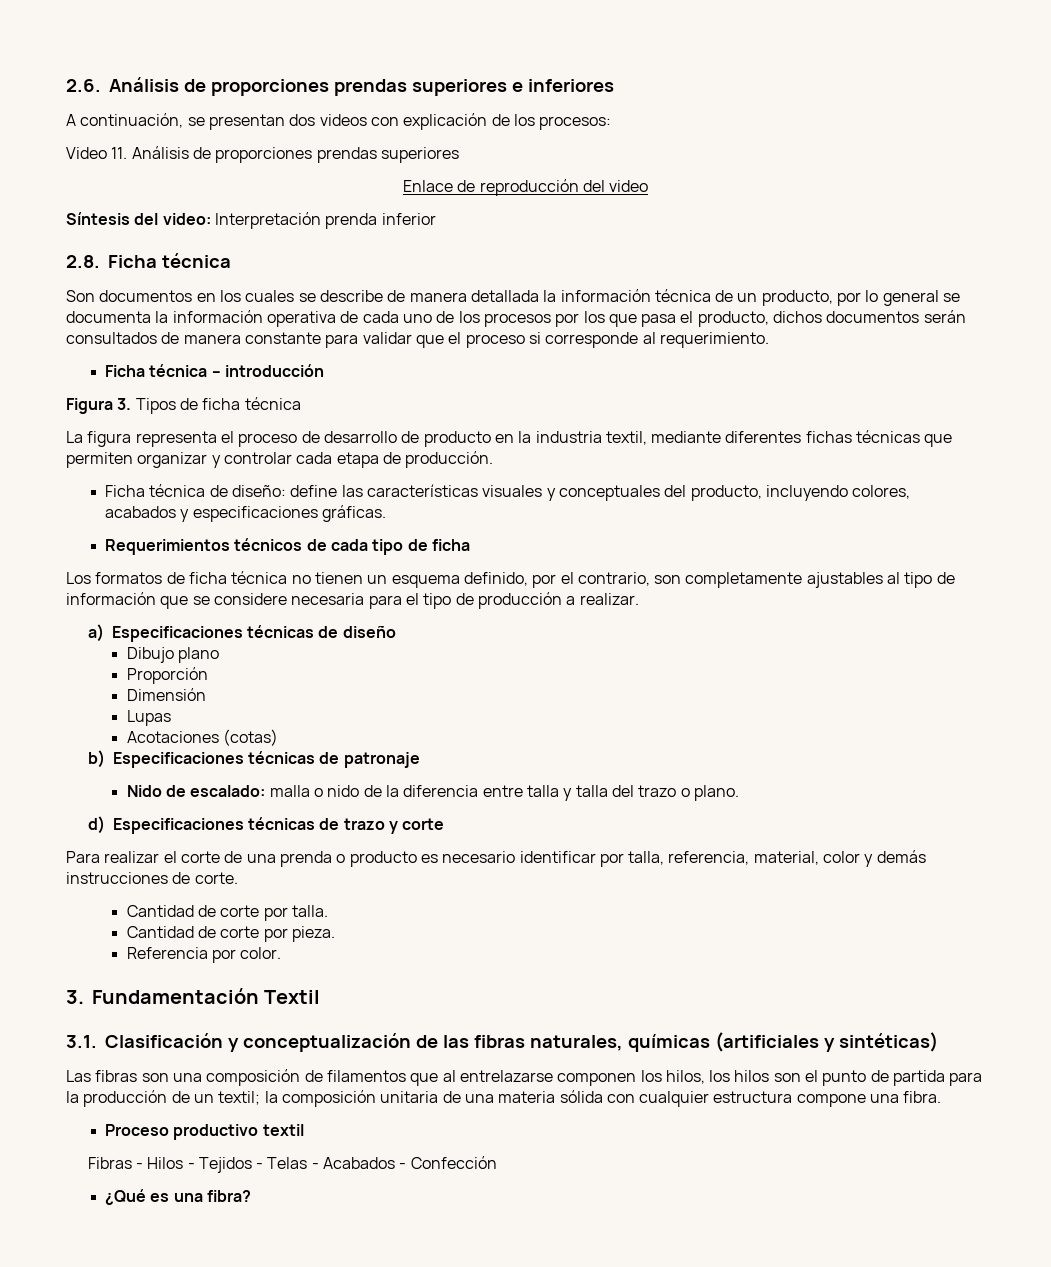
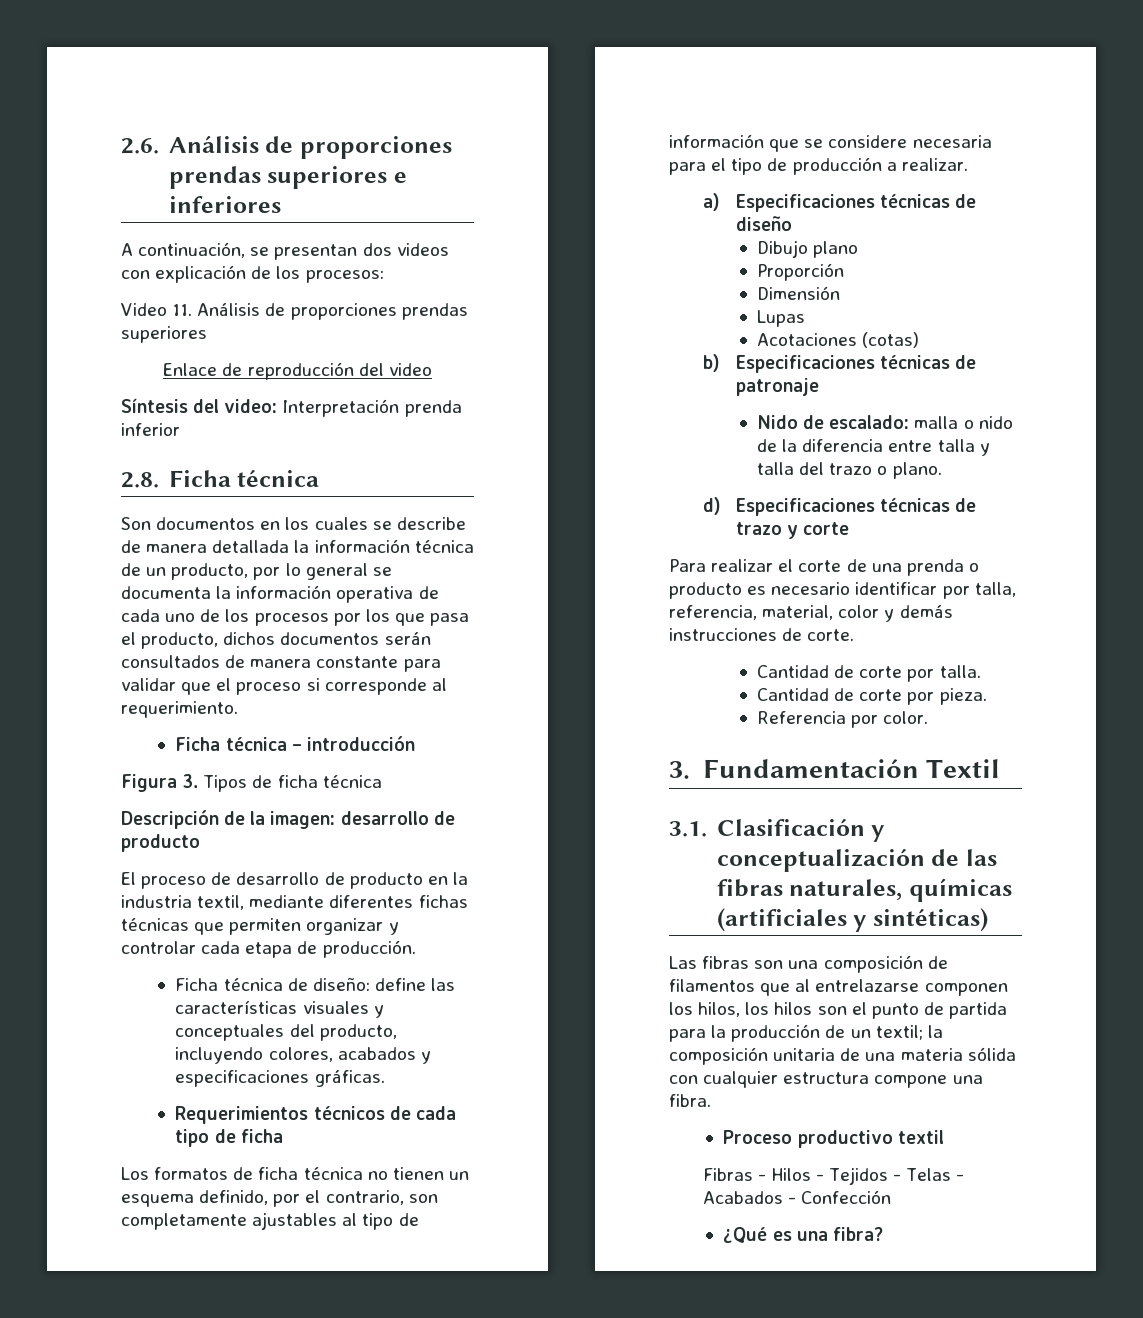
[66,431,234,447] La figura representa el -> [121,810,455,829] [121,834,200,852] [121,872,136,885] Descripción de la imagen: desarrollo de producto // El

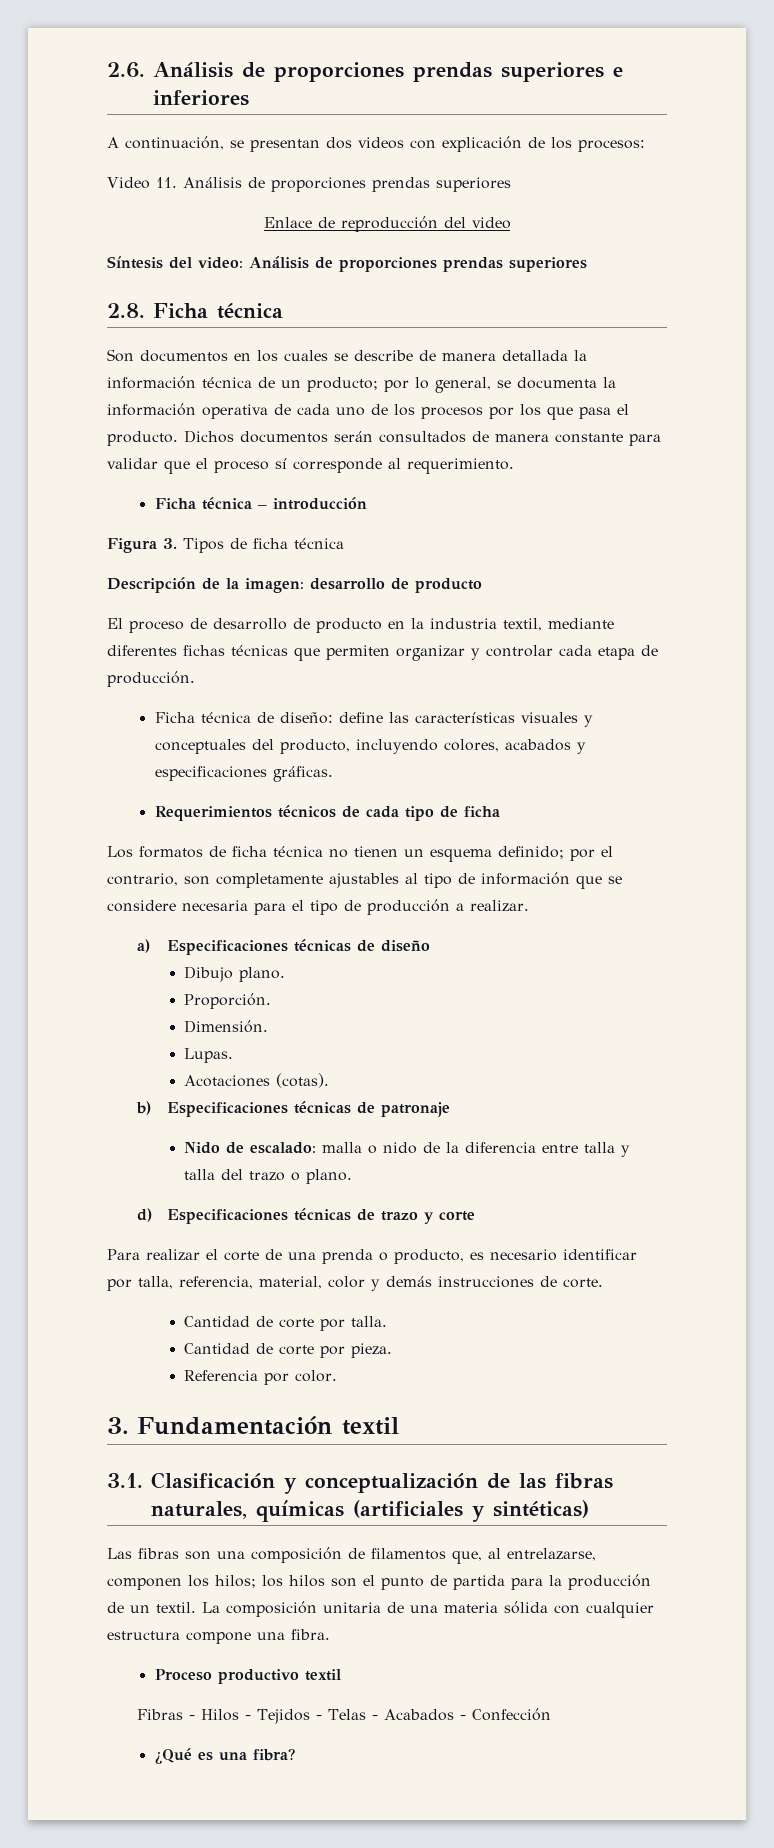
[282,399,462,417] [121,423,180,436] Interpretación prenda inferior -> [249,256,587,272] Análisis de proporciones prendas superiores
[171,563,249,580] producto, -> [307,377,378,392] producto;
[305,563,368,580] general -> [435,377,491,393] general,
[141,632,276,649] producto, dichos -> [107,430,234,446] producto. Dichos
[306,678,320,691] si -> [275,458,287,469] sí
[199,1190,269,1205] definido, -> [498,846,564,859] definido;
[813,241,859,258] [757,263,845,281] [757,286,841,300] [757,310,806,327] plano // Proporción // Dimensión // Lupas -> [239,967,286,982] [184,993,272,1009] [184,1020,269,1033] [184,1048,234,1063] plano. // Proporción. // Dimensión. // Lupas.
[862,332,920,348] (cotas) -> [276,1073,330,1088] (cotas).
[669,582,742,599] producto -> [394,1249,464,1264] producto,
[926,759,1001,778] Textil -> [342,1417,399,1435] textil
[760,979,920,996] que al entrelazarse -> [452,1548,596,1564] que, al entrelazarse,
[698,1002,741,1017] hilos, -> [215,1575,256,1588] hilos;
[875,1025,943,1040] textil; la -> [156,1602,220,1613] textil. La

